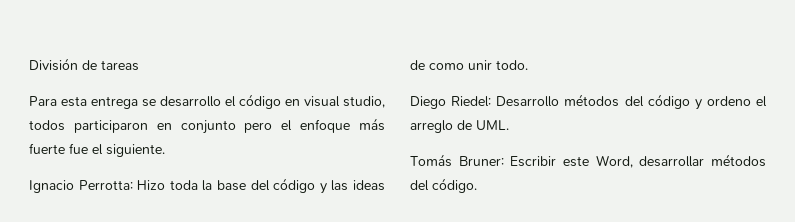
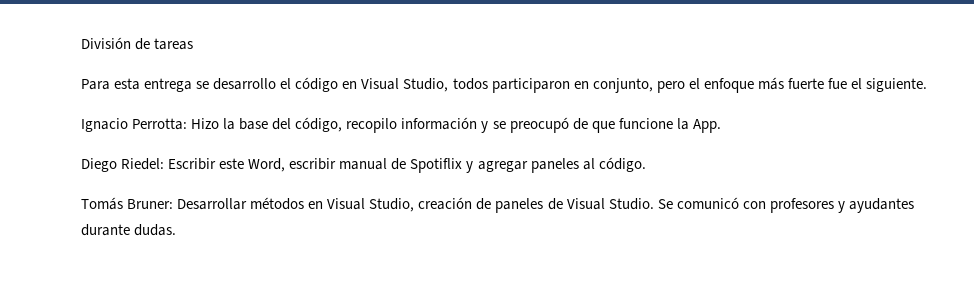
[304,96,385,108] visual studio, -> [361,78,449,92] Visual Studio,
[180,120,236,134] conjunto -> [592,78,653,93] conjunto,
[169,180,198,190] toda -> (220, 123) none
[273,178,385,194] [410,60,528,70] [410,94,767,110] [410,120,509,133] [410,154,766,168] [410,178,477,193] código y las ideas de como unir todo. // Diego Riedel: Desarrollo métodos del código y ordeno el arreglo de UML. // Tomás Bruner: Escribir este Word, desarrollar métodos del código. -> [295,117,721,133] [81,157,646,173] [81,197,914,213] [81,224,177,236] código, recopilo información y se preocupó de que funcione la App. // Diego Riedel: Escribir este Word, escribir manual de Spotiflix y agregar paneles al código. // Tomás Bruner: Desarrollar métodos en Visual Studio, creación de paneles de Visual Studio. Se comunicó con profesores y ayudantes durante dudas.

